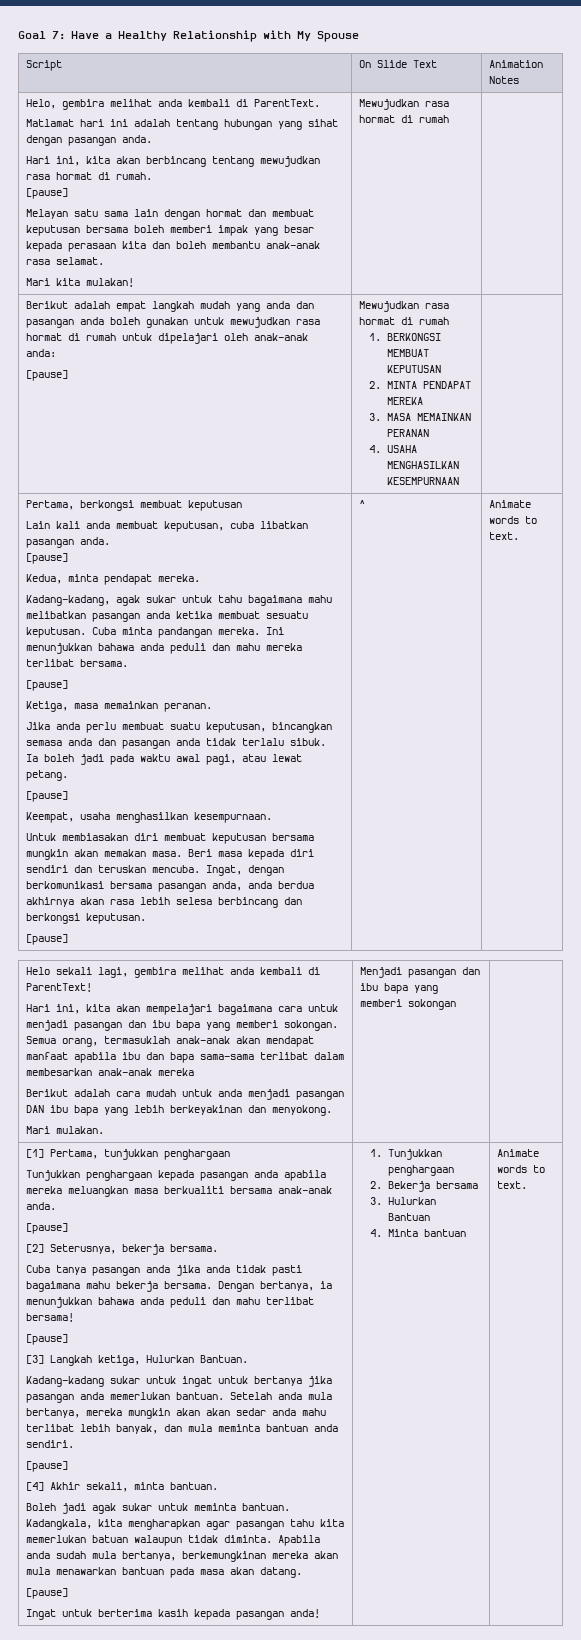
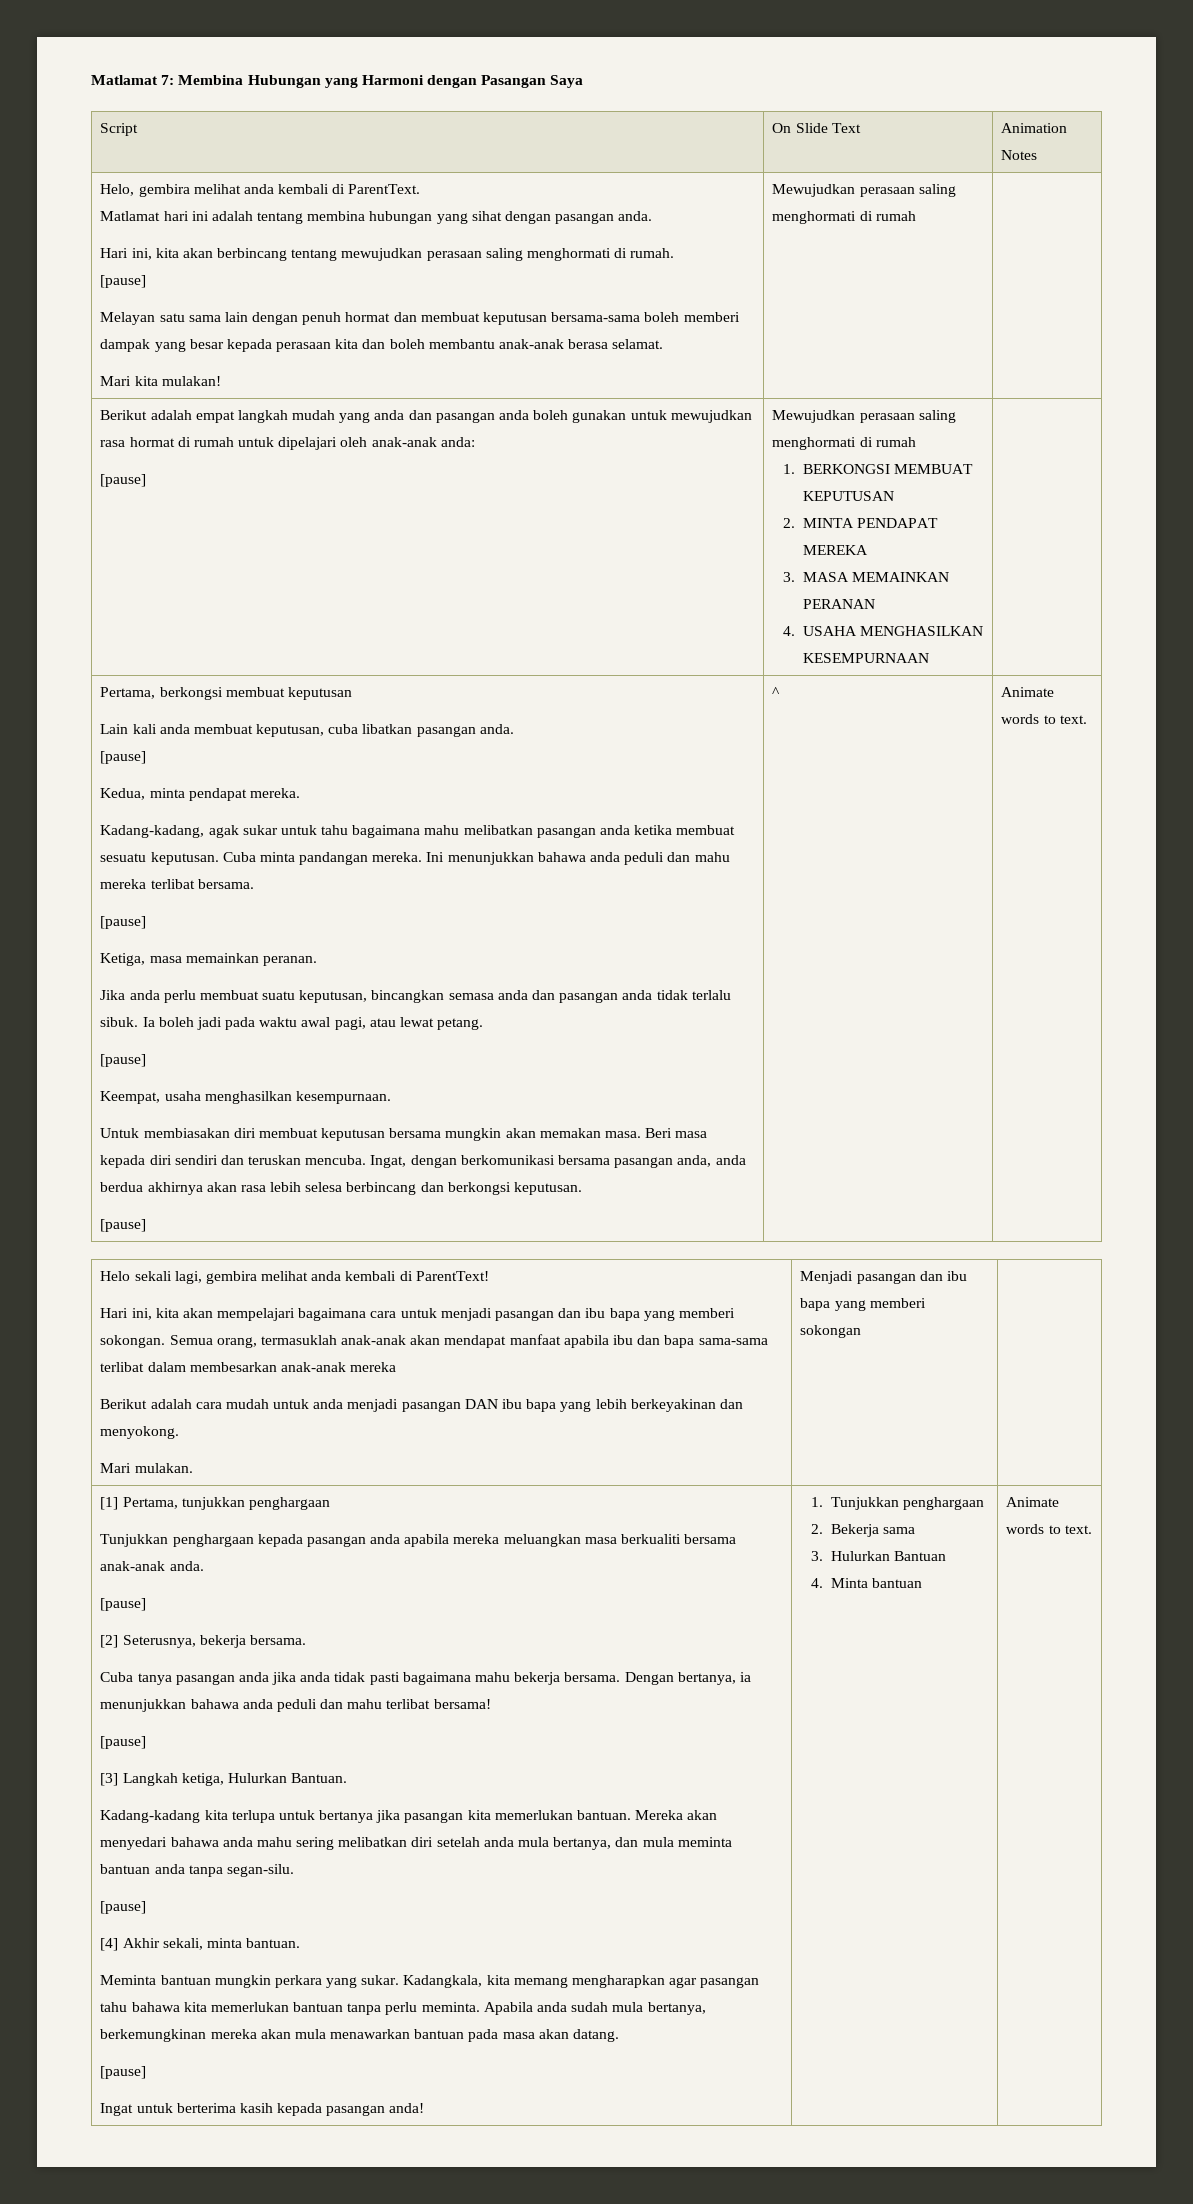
[18,30,359,42] Goal 7: Have a Healthy Relationship with My Spouse -> [91,75,584,88] Matlamat 7: Membina Hubungan yang Harmoni dengan Pasangan Saya
(219, 124) none -> [307,211,366,221] membina
[26,172,93,180] rasa hormat -> [426,248,612,261] perasaan saling menghormati
(201, 214) none -> [302,312,342,325] penuh
[86,225,129,233] bersama -> [551,312,641,322] bersama-sama
[218,225,249,236] impak -> [100,339,151,352] dampak
[26,259,51,265] rasa -> [568,339,609,349] berasa
[425,101,450,107] [359,115,396,123] rasa hormat -> [859,184,956,197] [772,211,857,224] perasaan saling menghormati
[425,303,450,309] [359,317,396,325] rasa hormat -> [859,410,956,423] [772,437,857,450] perasaan saling menghormati
[110,1376,213,1387] sukar untuk ingat -> [204,1810,275,1823] kita terlupa
[80,1392,105,1400] anda -> [467,1810,491,1820] kita
[230,1392,333,1400] [26,1408,327,1419] [26,1424,159,1434] Setelah anda mula bertanya, mereka mungkin akan akan sedar anda mahu terlibat lebih banyak, -> [635,1810,718,1820] [100,1837,612,1850] Mereka akan menyedari bahawa anda mahu sering melibatkan diri setelah anda mula bertanya,
[26,1440,75,1448] sendiri. -> [188,1864,294,1877] tanpa segan-silu.
[26,1503,291,1514] Boleh jadi agak sukar untuk meminta bantuan. -> [100,1975,400,1988] Meminta bantuan mungkin perkara yang sukar.
(123, 1523) none -> [513,1977,568,1988] memang
[320,1519,345,1527] [26,1535,273,1546] kita memerlukan batuan walaupun tidak diminta. -> [131,2002,480,2015] bahawa kita memerlukan bantuan tanpa perlu meminta.
[435,1181,478,1189] bersama -> [882,1527,915,1534] sama

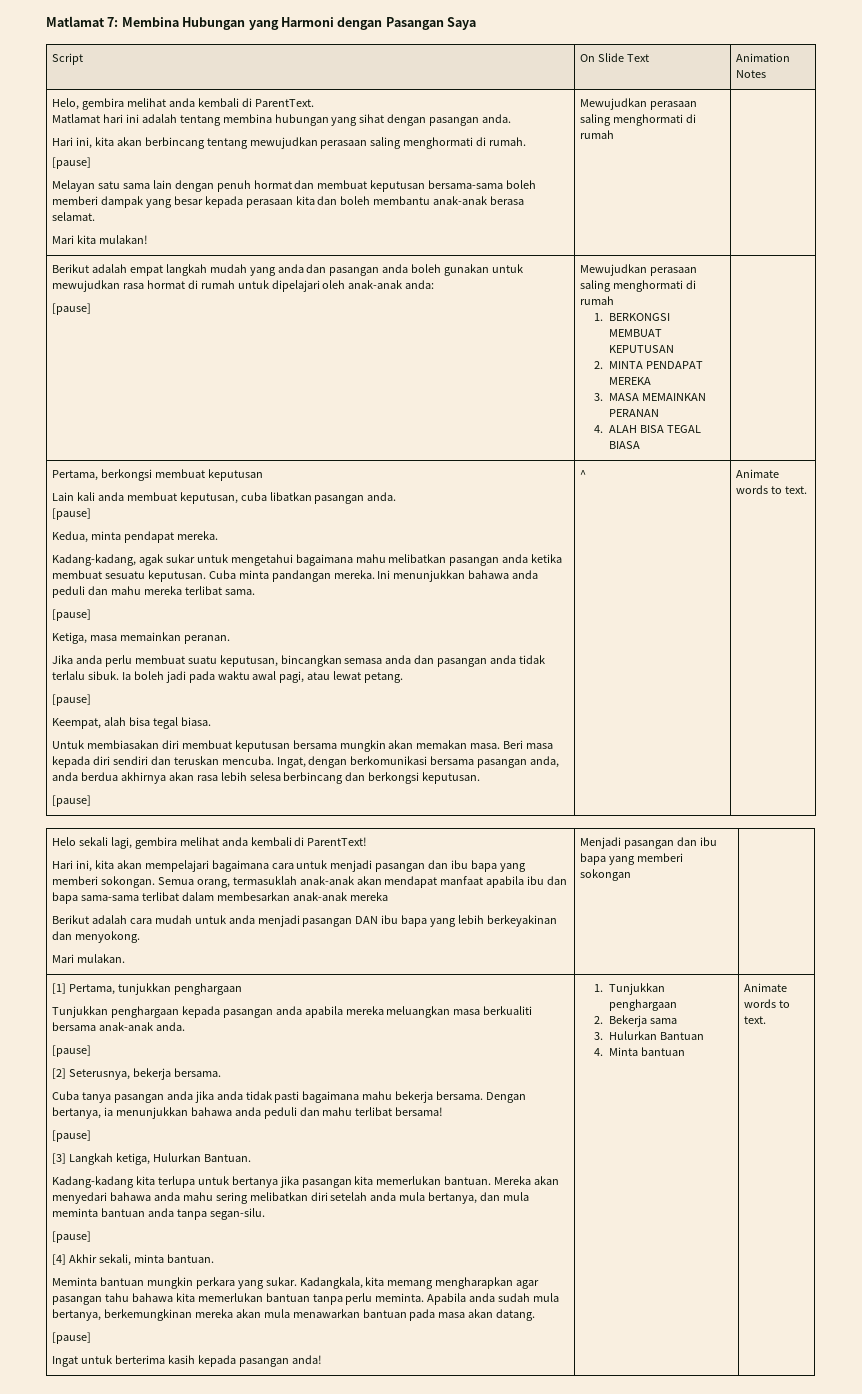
[802,626,983,636] [802,653,929,663] USAHA MENGHASILKAN KESEMPURNAAN -> [608,425,701,433] [608,441,640,449] ALAH BISA TEGAL BIASA
[321,825,349,835] tahu -> [230,554,293,566] mengetahui
[197,879,254,889] bersama. -> [224,589,255,595] sama.
[164,1091,391,1104] usaha menghasilkan kesempurnaan. -> [103,717,211,729] alah bisa tegal biasa.

